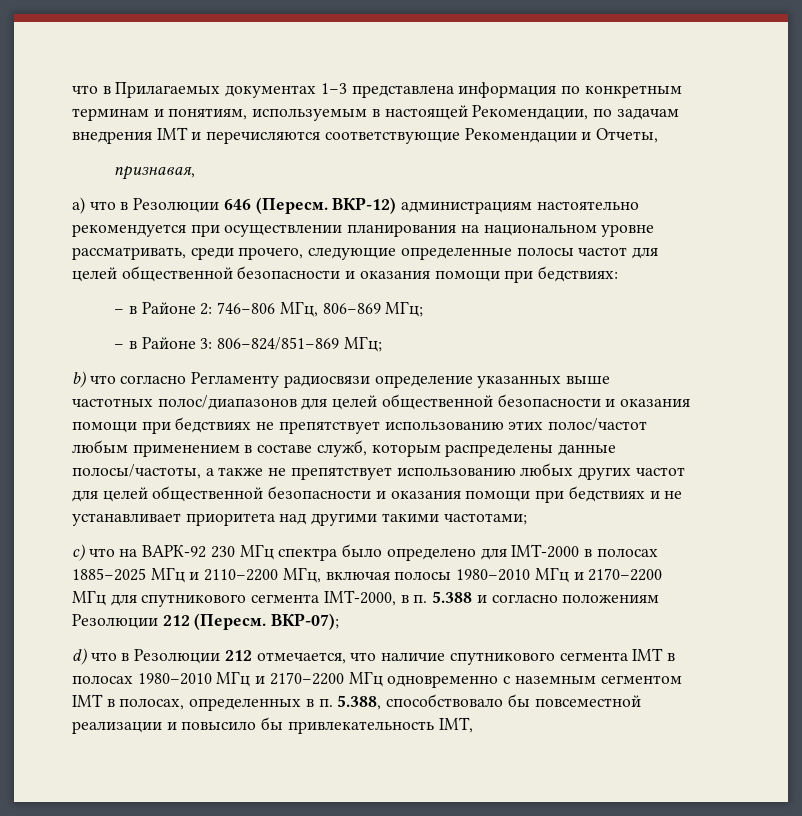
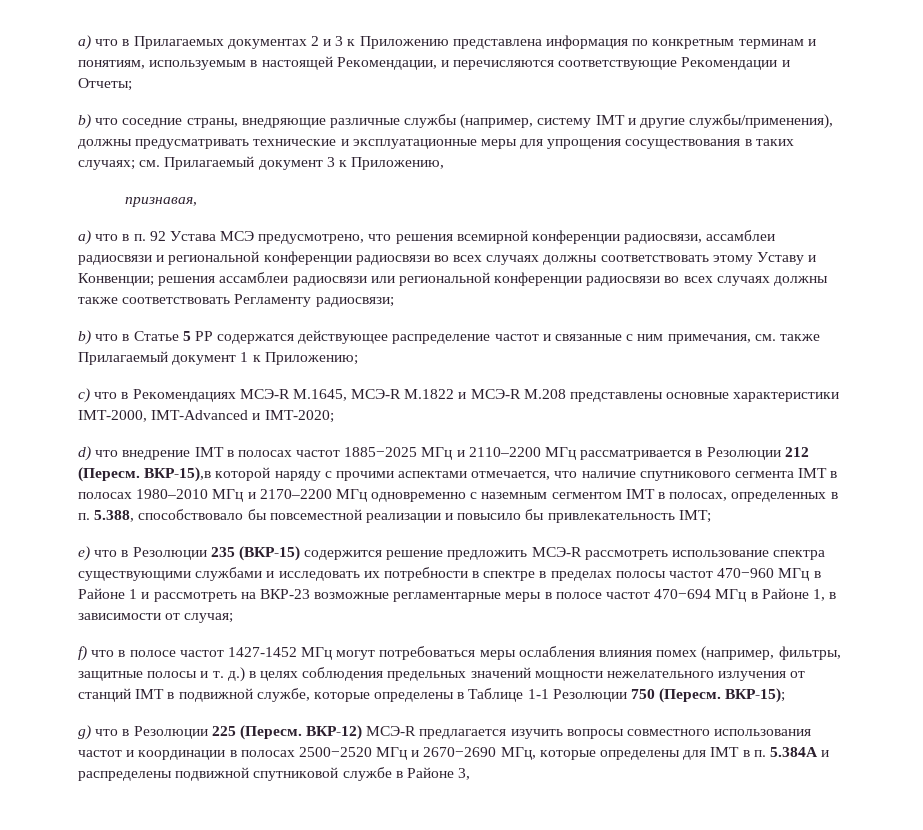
(72, 89) none -> [78,35,91,50] a)
[320,83,347,94] 1−3 -> [310,36,449,49] 2 и 3 к Приложению
[593,108,679,120] [72,127,188,144] по задачам внедрения IMT -> (437, 63) none
[596,128,659,143] [114,166,196,180] [72,197,639,214] [72,224,655,237] [72,247,659,260] [72,266,619,283] [114,301,424,317] [114,336,382,352] [72,371,611,388] [72,394,691,410] [72,417,648,434] [72,440,617,457] [72,463,685,480] [72,486,683,503] [72,513,527,526] [72,544,658,561] Отчеты, // признавая, // a) что в Резолюции 646 (Пересм. ВКР-12) администрациям настоятельно рекомендуется при осуществлении планирования на национальном уровне рассматривать, среди прочего, следующие определенные полосы частот для целей общественной безопасности и оказания помощи при бедствиях: // – в Районе 2: 746−806 МГц, 806−869 МГц; // – в Районе 3: 806−824/851−869 МГц; // b) что согласно Регламенту радиосвязи определение указанных выше частотных полос/диапазонов для целей общественной безопасности и оказания помощи при бедствиях не препятствует использованию этих полос/частот любым применением в составе служб, которым распределены данные полосы/частоты, а также не препятствует использованию любых других частот для целей общественной безопасности и оказания помощи при бедствиях и не устанавливает приоритета над другими такими частотами; // c) что на ВАРК-92 230 МГц спектра было определено для IMT-2000 в полосах -> [78,78,132,91] [78,114,834,129] [78,139,794,149] [78,156,445,170] [125,197,198,207] [78,230,776,245] [78,251,817,265] [78,272,829,286] [78,294,394,307] [78,330,820,345] [78,351,358,365] [78,388,840,403] [78,410,334,423] [78,446,341,461] Отчеты; // b) что соседние страны, внедряющие различные службы (например, систему IMT и другие службы/применения), должны предусматривать технические и эксплуатационные меры для упрощения сосуществования в таких случаях; см. Прилагаемый документ 3 к Приложению, // признавая, // a) что в п. 92 Устава МСЭ предусмотрено, что решения всемирной конференции радиосвязи, ассамблеи радиосвязи и региональной конференции радиосвязи во всех случаях должны соответствовать этому Уставу и Конвенции; решения ассамблеи радиосвязи или региональной конференции радиосвязи во всех случаях должны также соответствовать Регламенту радиосвязи; // b) что в Статье 5 РР содержатся действующее распределение частот и связанные с ним примечания, см. также Прилагаемый документ 1 к Приложению; // c) что в Рекомендациях МСЭ-R M.1645, МСЭ-R M.1822 и МСЭ-R M.208 представлены основные характеристики IMT-2000, IMT-Advanced и IMT-2020; // d) что внедрение IMT в полосах частот
[282,567,663,583] [72,590,660,607] [72,613,340,630] [72,648,252,665] МГц, включая полосы 1980–2010 МГц и 2170–2200 МГц для спутникового сегмента IMT-2000, в п. 5.388 и согласно положениям Резолюции 212 (Пересм. ВКР-07); // d) что в Резолюции 212 -> [545,447,809,460] [78,467,468,482] МГц рассматривается в Резолюции 212 (Пересм. ВКР-15),в которой наряду с прочими аспектами
[438,717,473,733] IMT, -> [678,510,711,523] [78,546,826,561] [78,567,821,581] [78,588,837,602] [78,613,234,623] [78,646,841,661] [78,667,806,682] [78,688,786,703] [78,725,812,740] [78,747,830,760] [78,767,471,781] IMT; // e) что в Резолюции 235 (ВКР-15) содержится решение предложить МСЭ-R рассмотреть использование спектра существующими службами и исследовать их потребности в спектре в пределах полосы частот 470−960 МГц в Районе 1 и рассмотреть на ВКР-23 возможные регламентарные меры в полосе частот 470−694 МГц в Районе 1, в зависимости от случая; // f) что в полосе частот 1427-1452 МГц могут потребоваться меры ослабления влияния помех (например, фильтры, защитные полосы и т. д.) в целях соблюдения предельных значений мощности нежелательного излучения от станций IMT в подвижной службе, которые определены в Таблице 1-1 Резолюции 750 (Пересм. ВКР-15); // g) что в Резолюции 225 (Пересм. ВКР-12) МСЭ-R предлагается изучить вопросы совместного использования частот и координации в полосах 2500−2520 МГц и 2670−2690 МГц, которые определены для IMT в п. 5.384A и распределены подвижной спутниковой службе в Районе 3,

